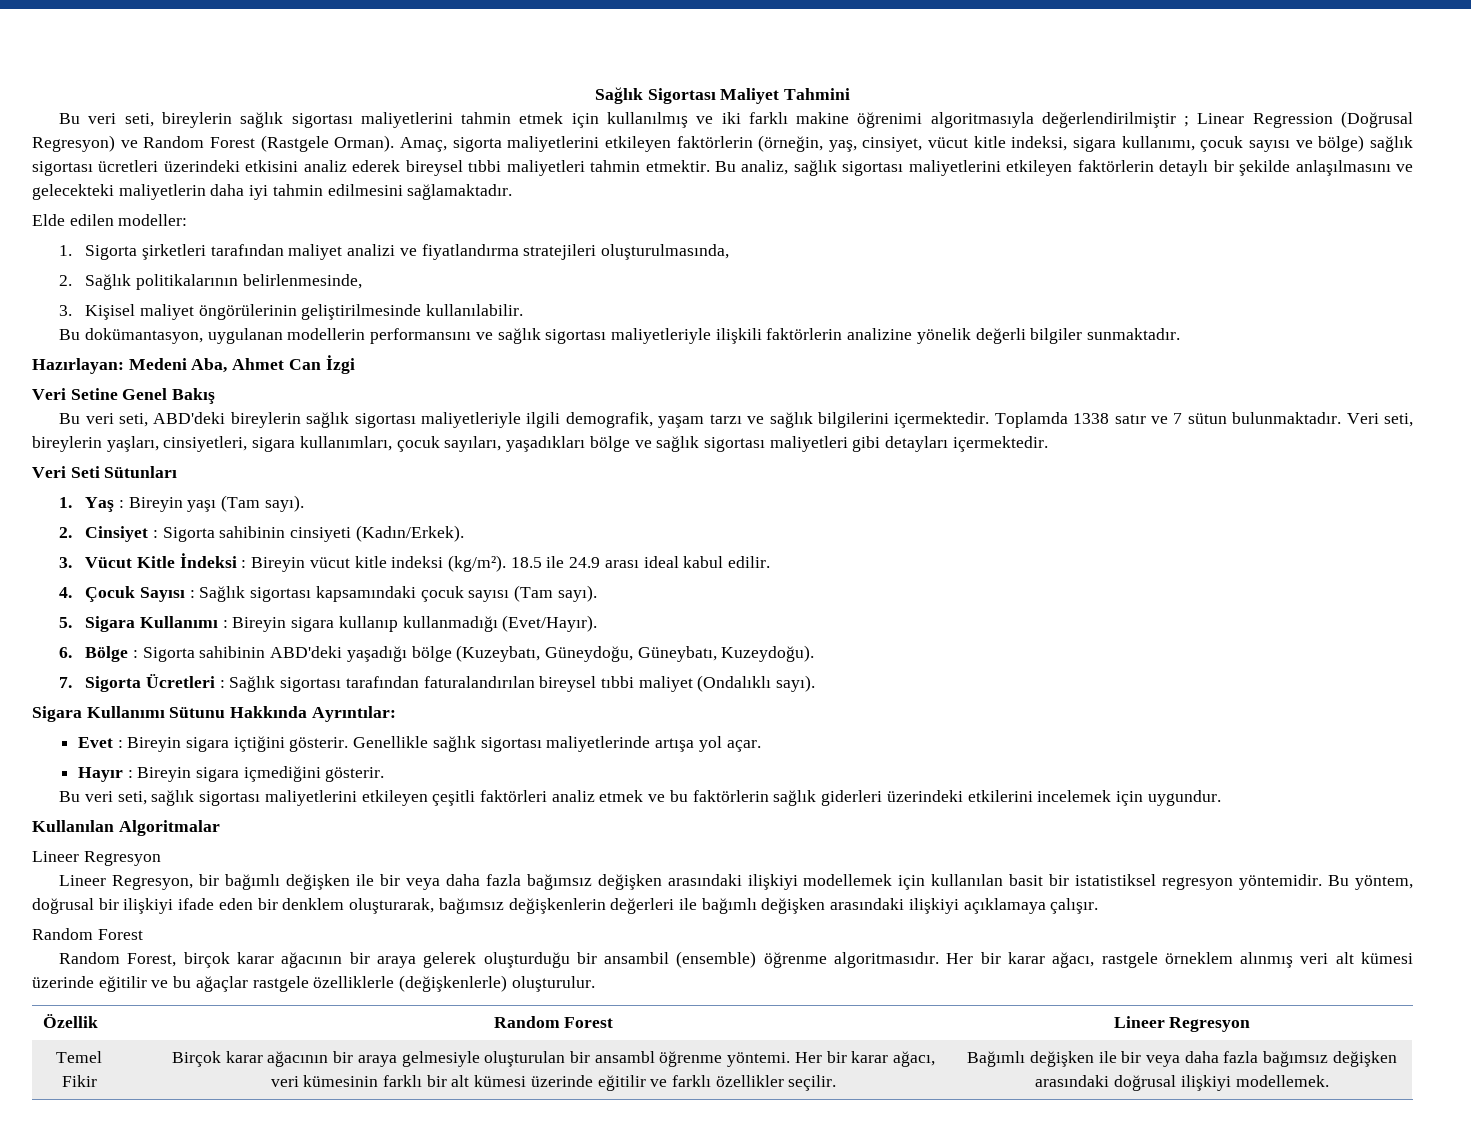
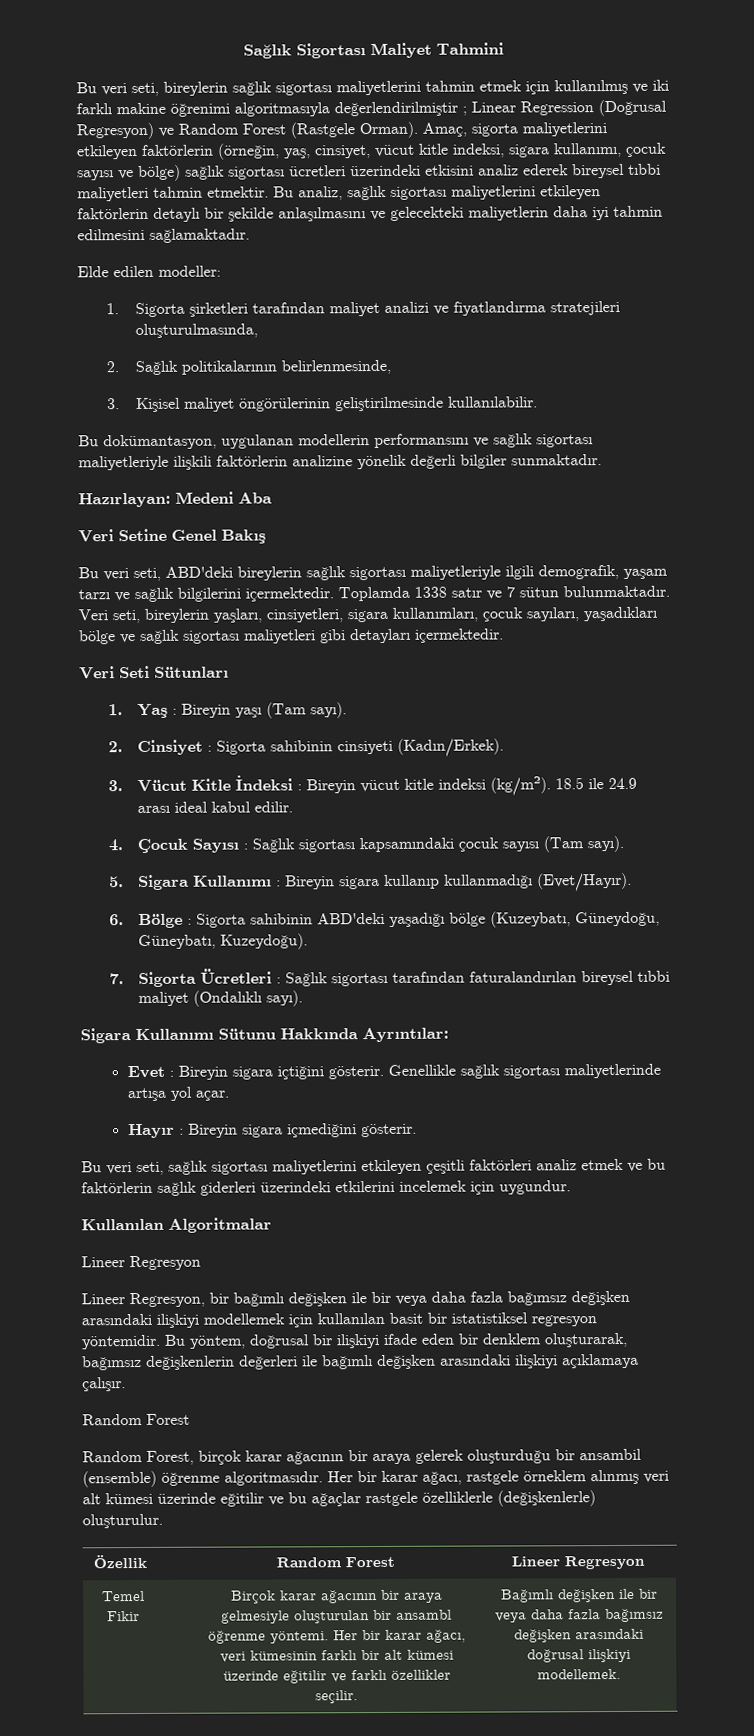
[191,355,355,374] Aba, Ahmet Can İzgi -> [238,492,272,504] Aba

